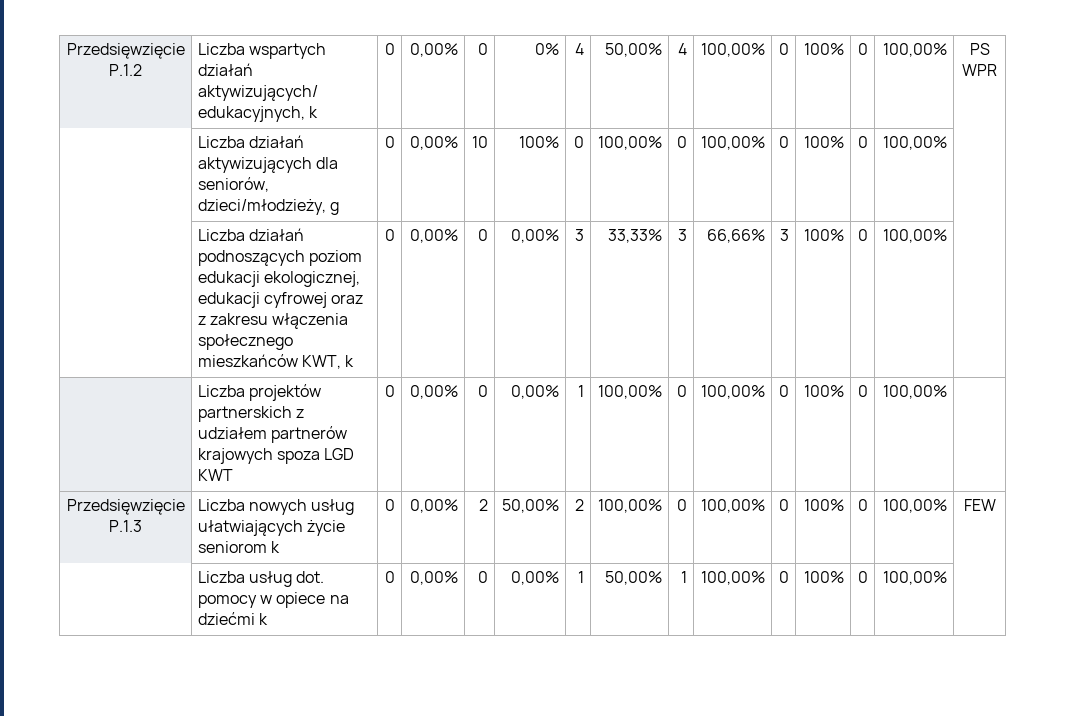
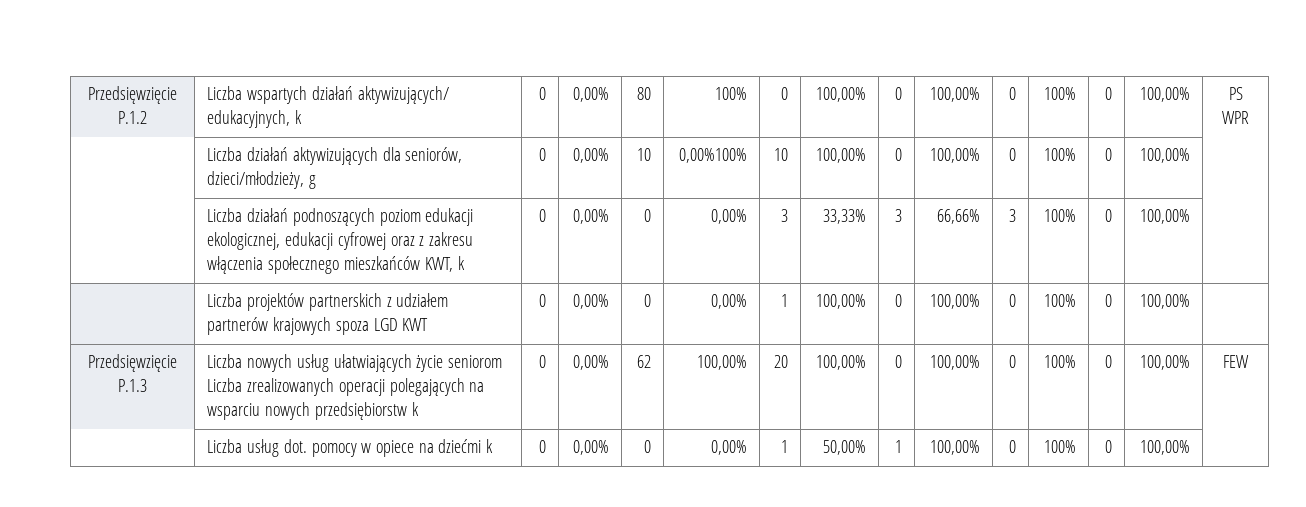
[478,43,489,55] [535,43,560,55] [575,43,585,55] [605,43,663,57] [678,43,688,55] | 0 | 0% | 4 | 50,00% | 4 -> [636,87,651,100] [714,87,747,100] [780,87,788,100] [815,87,866,102] [894,87,902,100] | 80 | 100% | 0 | 100,00% | 0
[519,136,560,148] [574,136,585,148] 100% | 0 -> [678,148,747,163] [773,148,788,161] 0,00%100% | 10
[271,541,281,553] [385,499,396,511] [410,499,459,513] [479,499,489,511] [502,499,560,513] [575,499,585,511] k | 0 | 0,00% | 2 | 50,00% | 2 -> [207,378,485,396] [207,402,419,420] [538,355,546,368] [572,355,609,370] [636,355,651,368] [696,355,747,370] [773,355,788,368] Liczba zrealizowanych operacji polegających na wsparciu nowych przedsiębiorstw k | 0 | 0,00% | 62 | 100,00% | 20

